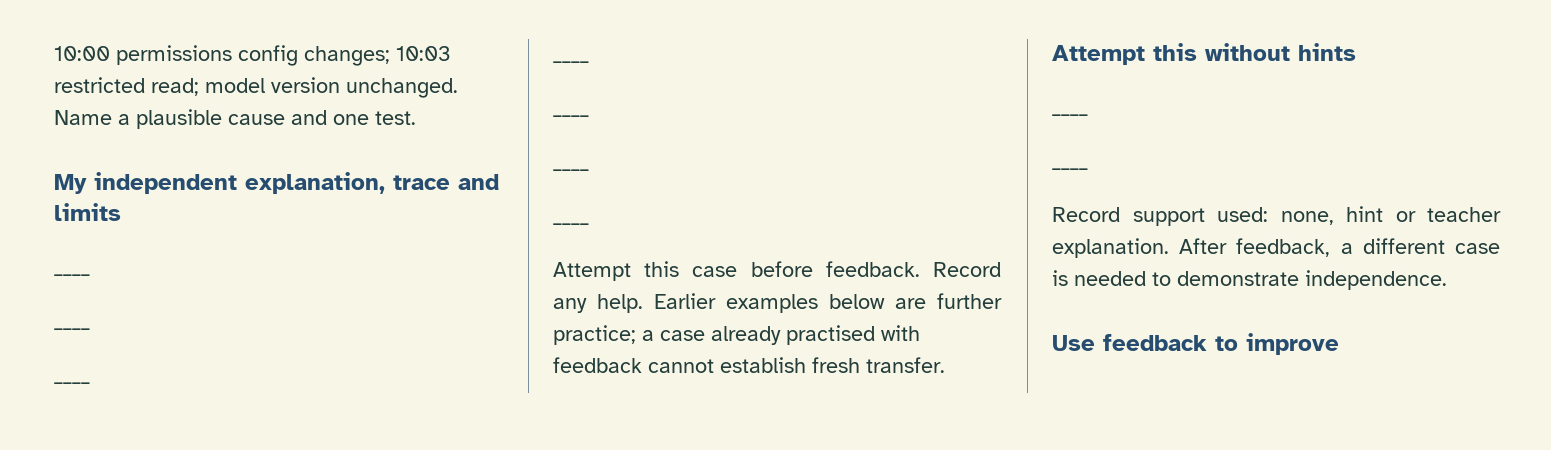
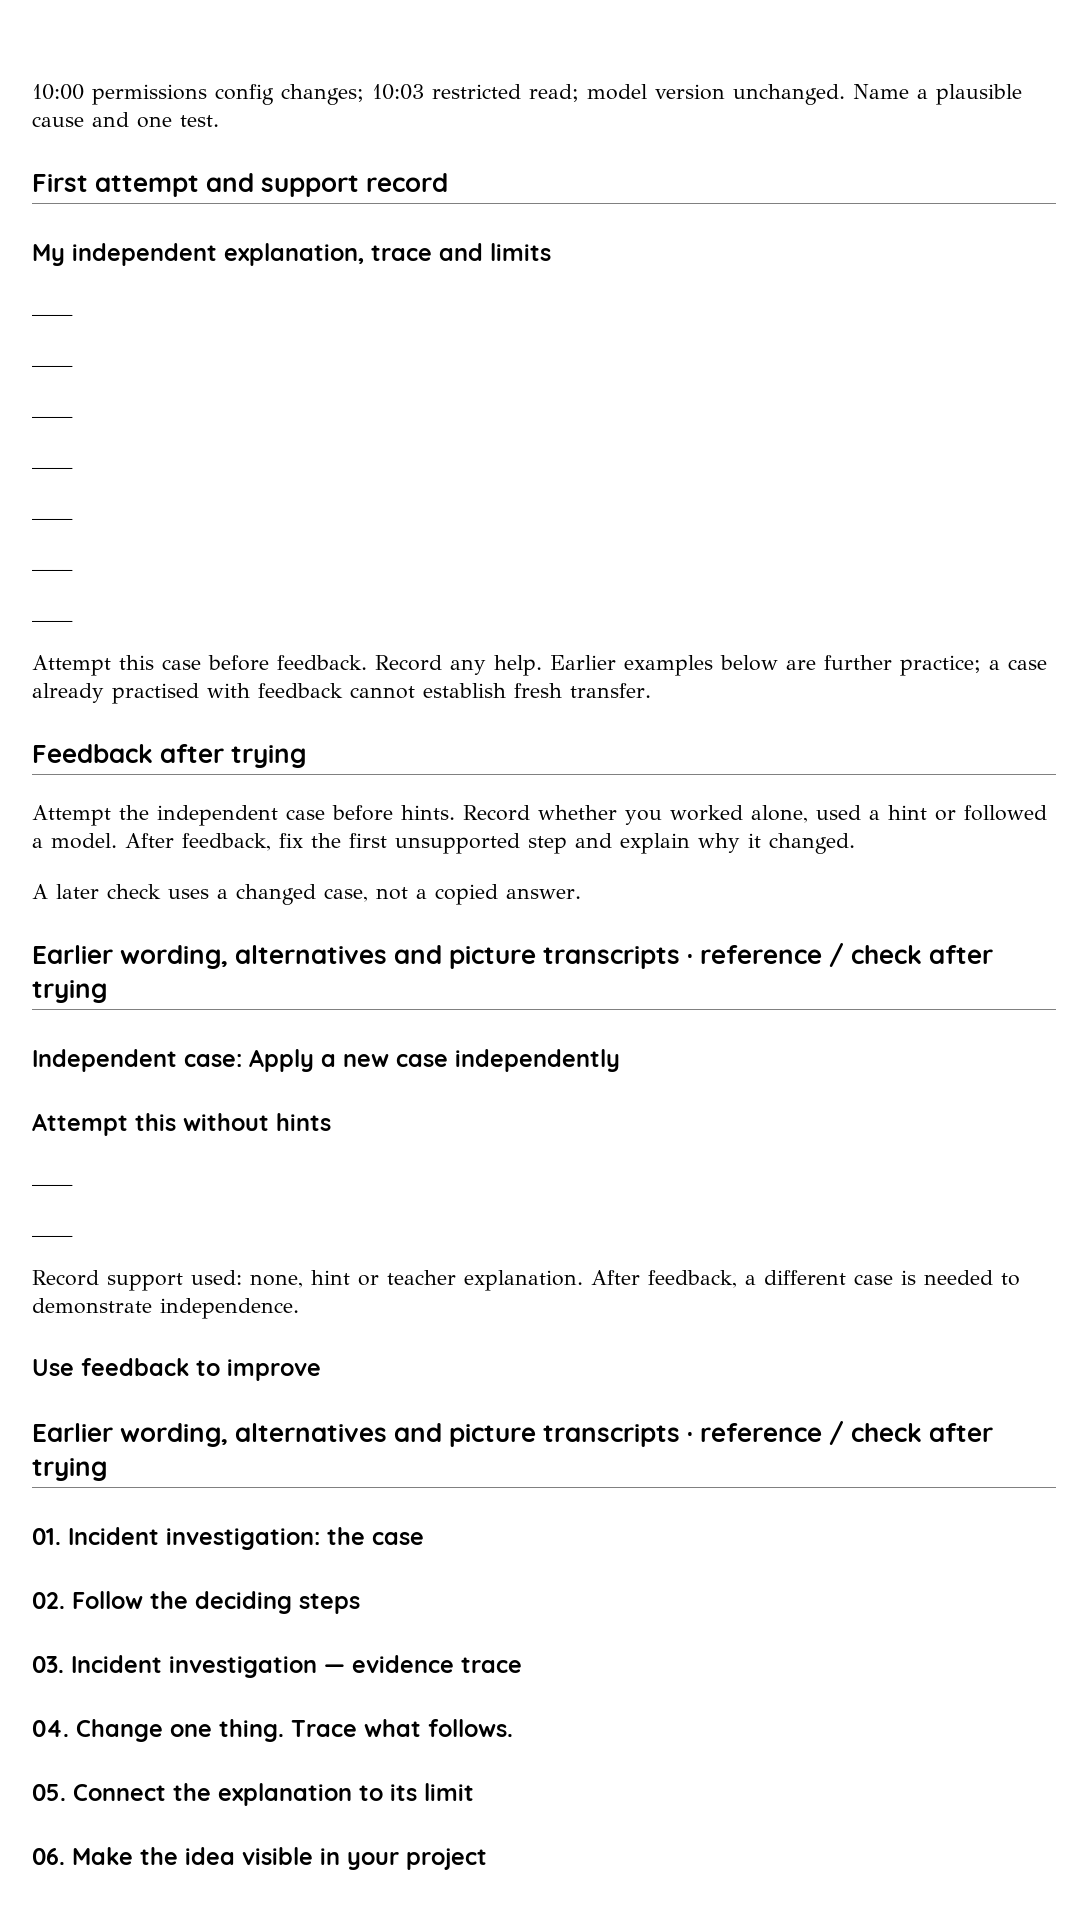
(416, 118) none -> [32,173,449,197] // First attempt and support record
(945, 365) none -> [32,744,307,768] [32,805,1047,826] [32,833,855,854] [32,884,581,905] [32,943,994,969] [32,980,107,1003] [32,1049,620,1072] // Feedback after trying // Attempt the independent case before hints. Record whether you worked alone, used a hint or followed a model. After feedback, fix the first unsupported step and explain why it changed. // A later check uses a changed case, not a copied answer. // Earlier wording, alternatives and picture transcripts · reference / check after trying // Independent case: Apply a new case independently
(1339, 344) none -> [32,1421,994,1447] [32,1458,107,1481] [32,1527,424,1550] [32,1591,360,1614] [32,1655,522,1678] [32,1719,513,1742] [32,1783,474,1806] [32,1847,487,1870] // Earlier wording, alternatives and picture transcripts · reference / check after trying // 01. Incident investigation: the case // 02. Follow the deciding steps // 03. Incident investigation — evidence trace // 04. Change one thing. Trace what follows. // 05. Connect the explanation to its limit // 06. Make the idea visible in your project

